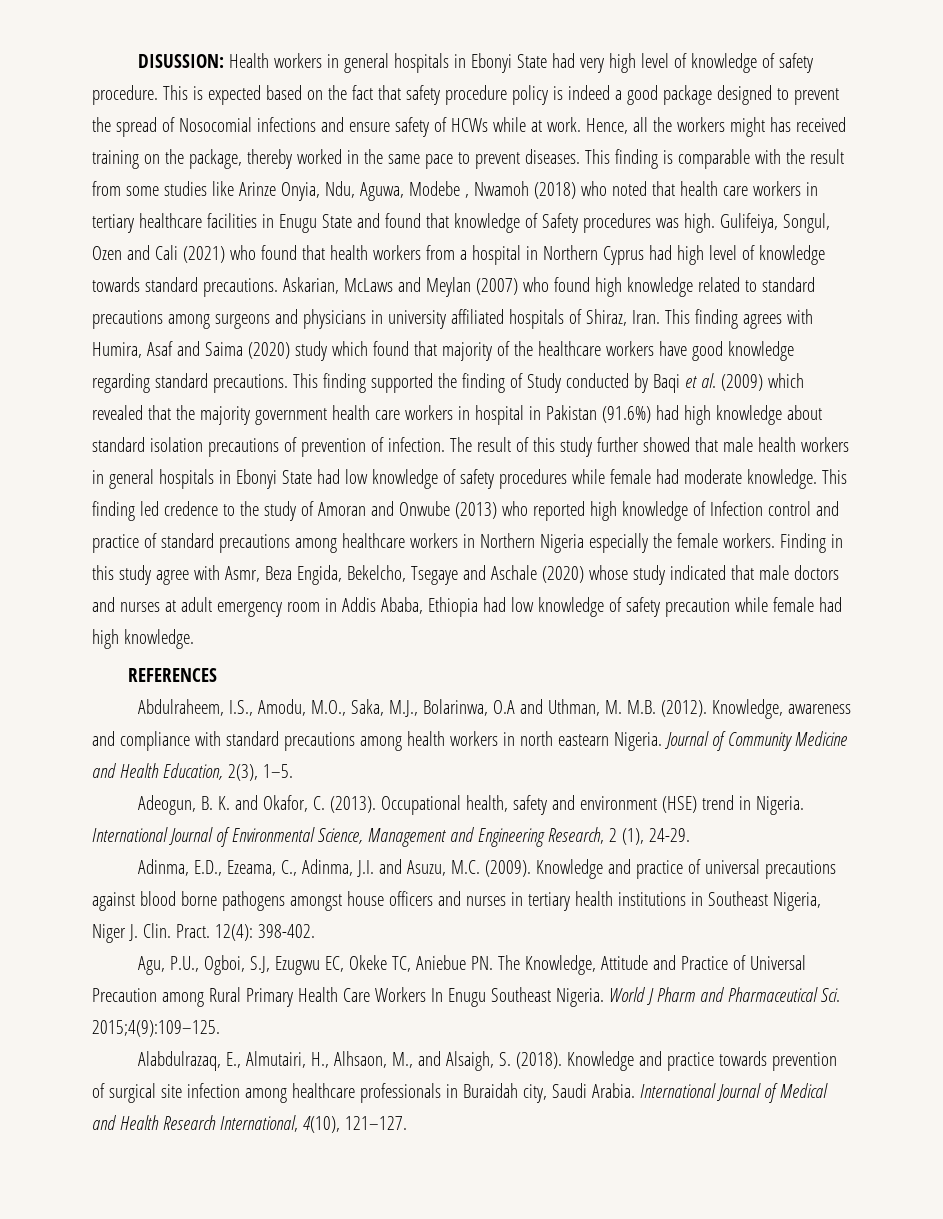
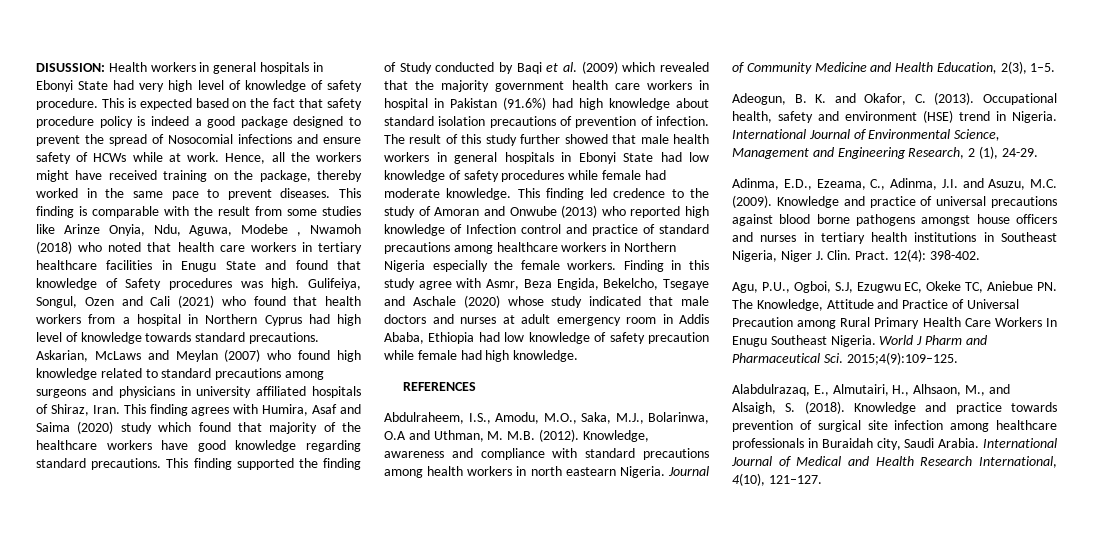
[769,117,791,132] has -> [75,170,103,180] have

